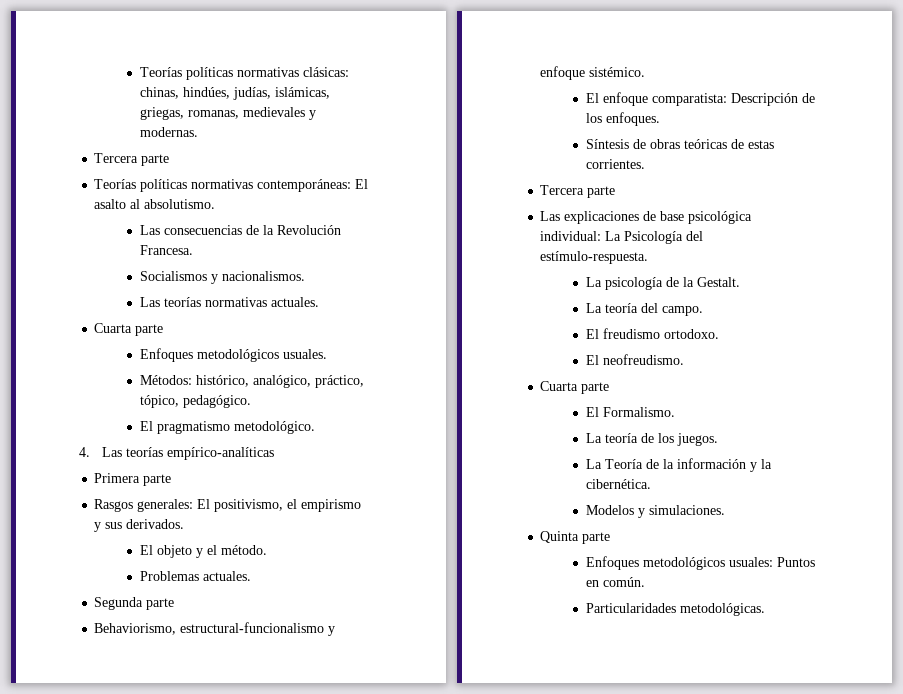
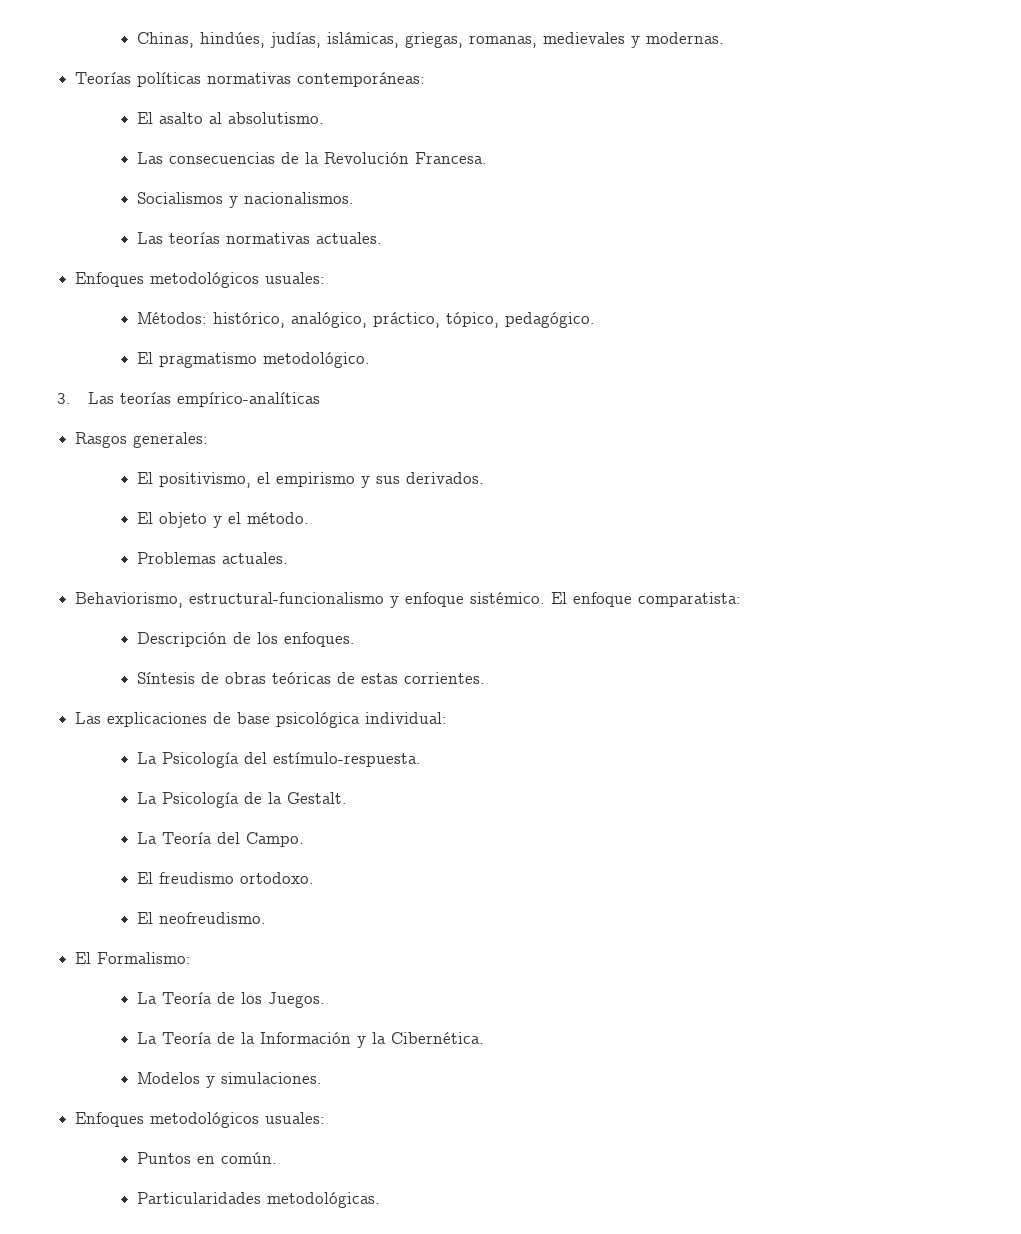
[139,67,349,80] [139,87,179,99] Teorías políticas normativas clásicas: chinas, -> [137,32,195,48] Chinas,
[94,153,170,166] // Tercera parte -> (725, 38) none
(352, 185) none -> (426, 79) //
[94,323,164,336] [139,348,327,362] // Cuarta parte // Enfoques metodológicos usuales. -> [75,272,326,288] // Enfoques metodológicos usuales:
[79,447,90,457] 4. -> [57,393,71,404] 3.
[94,473,172,486] // Primera parte -> (321, 399) none
(194, 505) none -> (209, 440) //
[94,597,175,610] // Segunda parte -> (289, 558) none
(646, 72) // -> (546, 598) none
(727, 99) none -> (742, 599) //
[540,185,616,198] // Tercera parte -> (486, 678) none
(602, 236) none -> (448, 718) //
[604,277,663,290] psicología -> [162,792,240,808] Psicología
[604,303,703,316] teoría del campo. -> [162,832,305,847] Teoría del Campo.
[540,381,610,394] [585,407,675,417] [585,433,718,446] // Cuarta parte // El Formalismo. // La teoría de los juegos. -> [75,952,192,964] [137,992,326,1008] // El Formalismo: // La Teoría de los Juegos.
[676,458,746,469] información -> [260,1032,352,1044] Información
[585,479,651,489] cibernética. -> [391,1032,485,1044] Cibernética.
[540,531,611,544] [585,556,773,570] // Quinta parte // Enfoques metodológicos usuales: -> [75,1112,326,1128] // Enfoques metodológicos usuales: //

